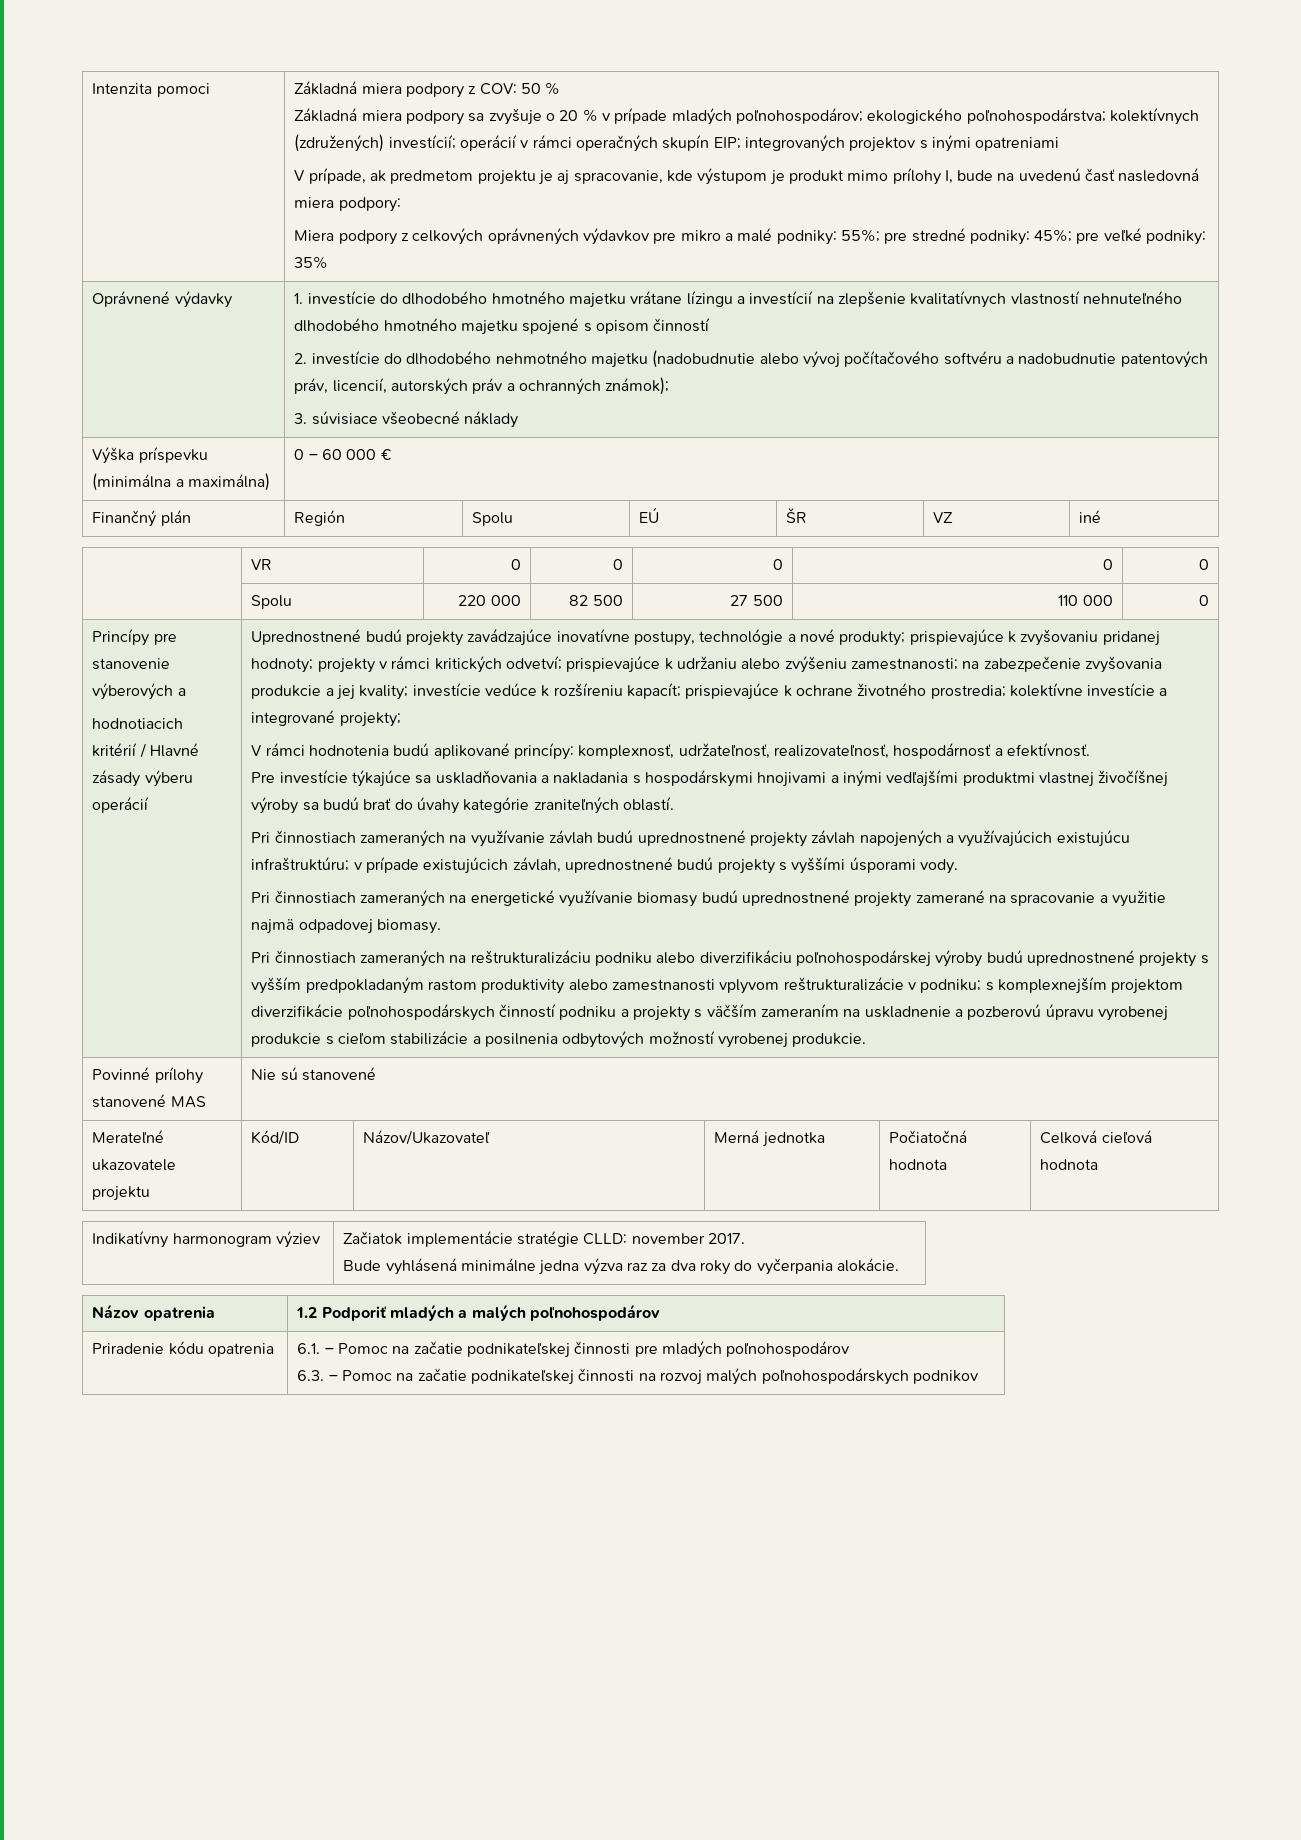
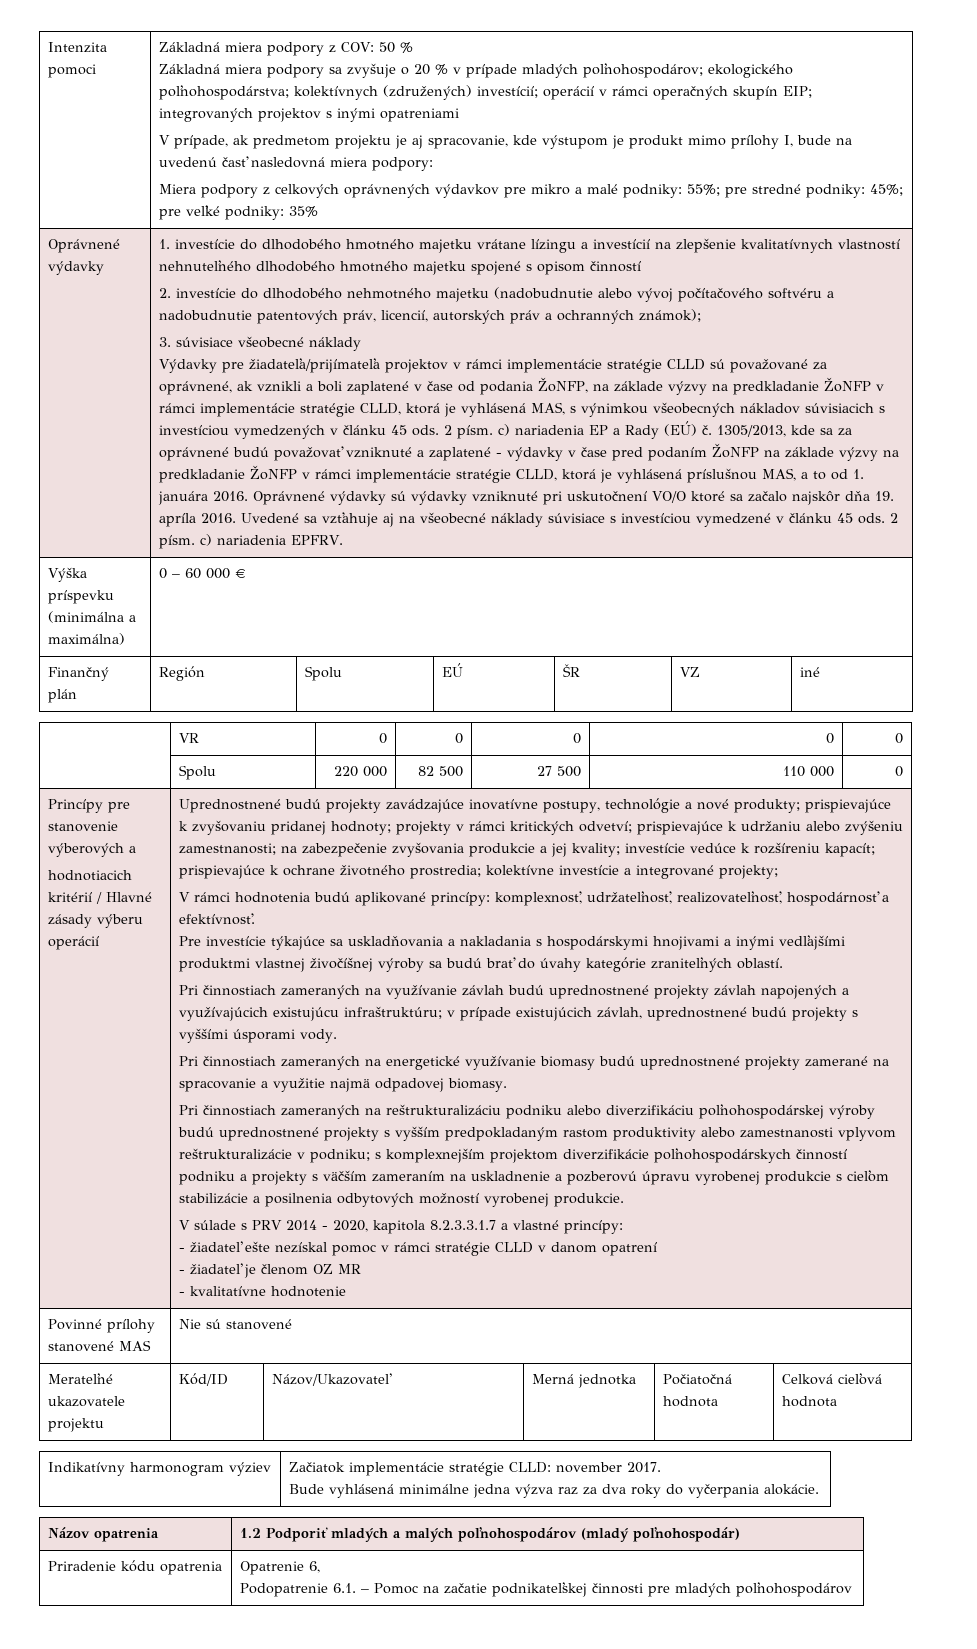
(519, 419) none -> [158,358,827,373] [158,377,884,395] [158,402,885,417] [158,421,852,439] [158,443,899,461] [158,465,864,483] [157,491,894,505] [158,512,898,527] [158,534,343,549] // Výdavky pre žiadateľa/prijímateľa projektov v rámci implementácie stratégie CLLD sú považované za oprávnené, ak vznikli a boli zaplatené v čase od podania ŽoNFP, na základe výzvy na predkladanie ŽoNFP v rámci implementácie stratégie CLLD, ktorá je vyhlásená MAS, s výnimkou všeobecných nákladov súvisiacich s investíciou vymedzených v článku 45 ods. 2 písm. c) nariadenia EP a Rady (EÚ) č. 1305/2013, kde sa za oprávnené budú považovať vzniknuté a zaplatené - výdavky v čase pred podaním ŽoNFP na základe výzvy na predkladanie ŽoNFP v rámci implementácie stratégie CLLD, ktorá je vyhlásená príslušnou MAS, a to od 1. januára 2016. Oprávnené výdavky sú výdavky vzniknuté pri uskutočnení VO/O ktoré sa začalo najskôr dňa 19. apríla 2016. Uvedené sa vzťahuje aj na všeobecné náklady súvisiace s investíciou vymedzené v článku 45 ods. 2 písm. c) nariadenia EPFRV.
(867, 1040) none -> [178,1220,623,1234] [178,1241,658,1256] [178,1263,361,1278] [178,1286,346,1297] // V súlade s PRV 2014 - 2020, kapitola 8.2.3.3.1.7 a vlastné princípy: // - žiadateľ ešte nezískal pomoc v rámci stratégie CLLD v danom opatrení // - žiadateľ je členom OZ MR // - kvalitatívne hodnotenie
(660, 1312) none -> [580,1527,740,1542] (mladý poľnohospodár)
(275, 1350) none -> [239,1561,320,1575] [239,1583,328,1597] Opatrenie 6, // Podopatrenie
[297,1368,978,1385] // 6.3. – Pomoc na začatie podnikateľskej činnosti na rozvoj malých poľnohospodárskych podnikov -> (852, 1589) none

